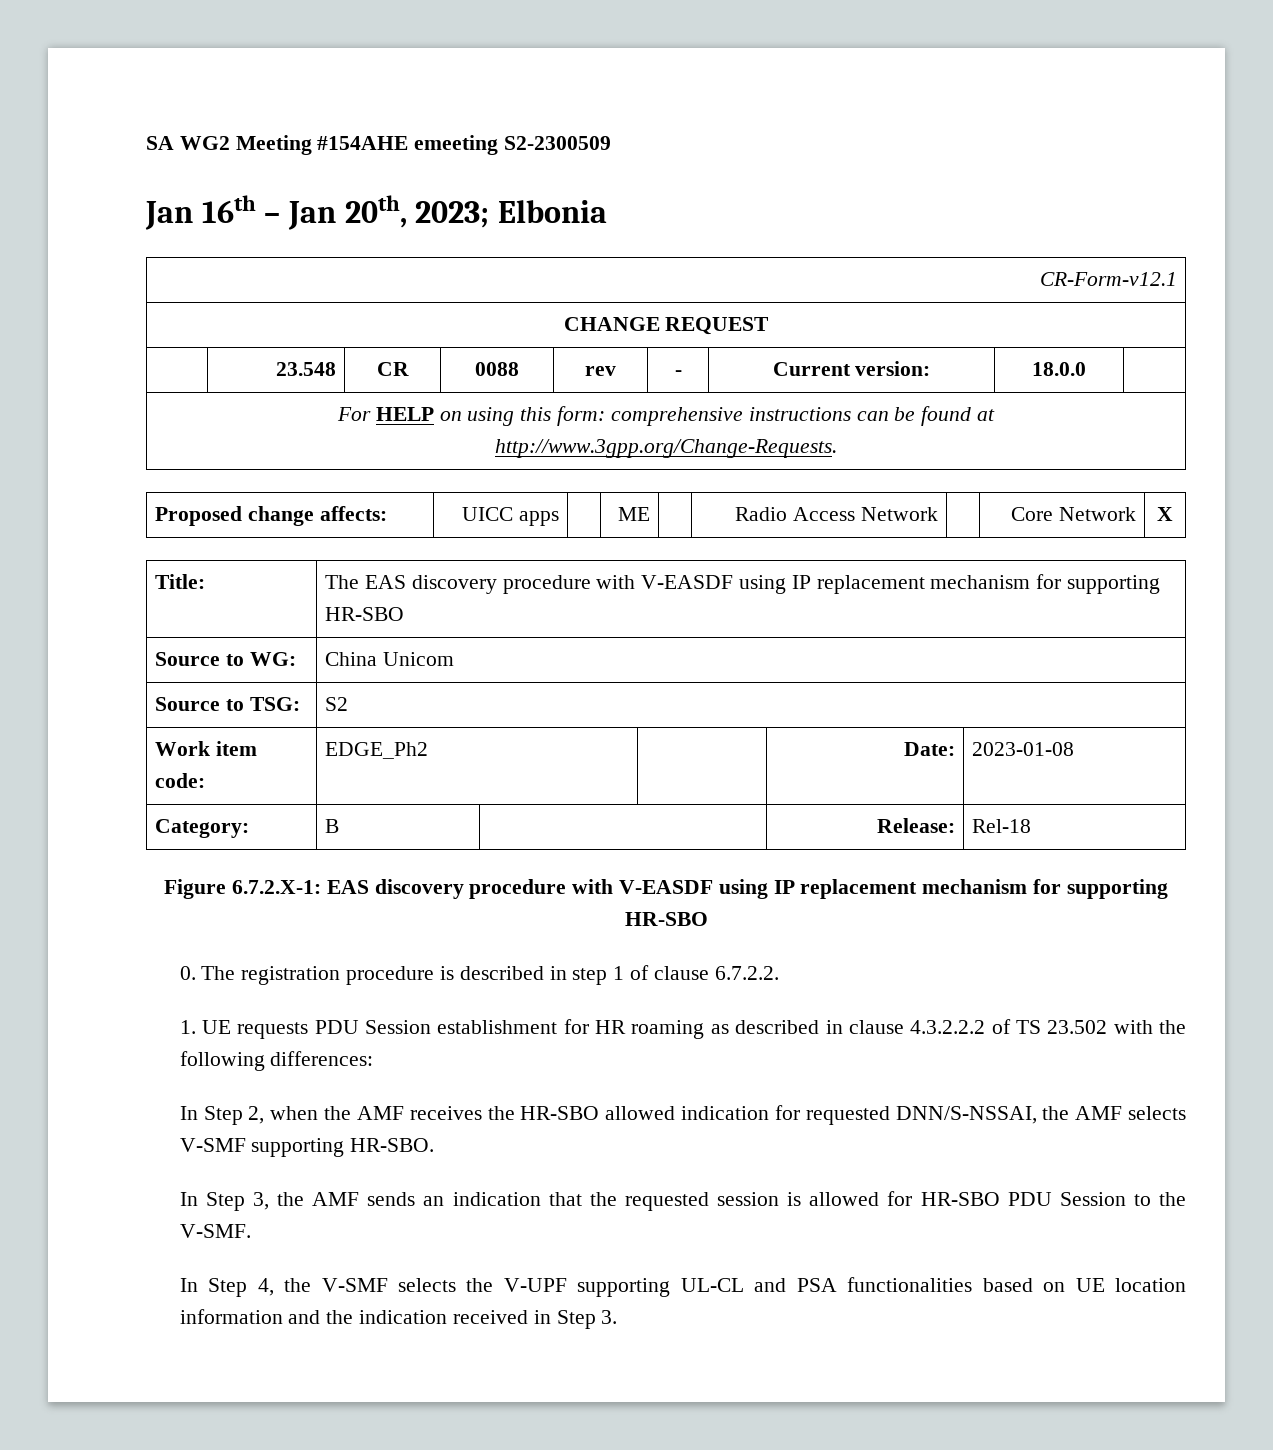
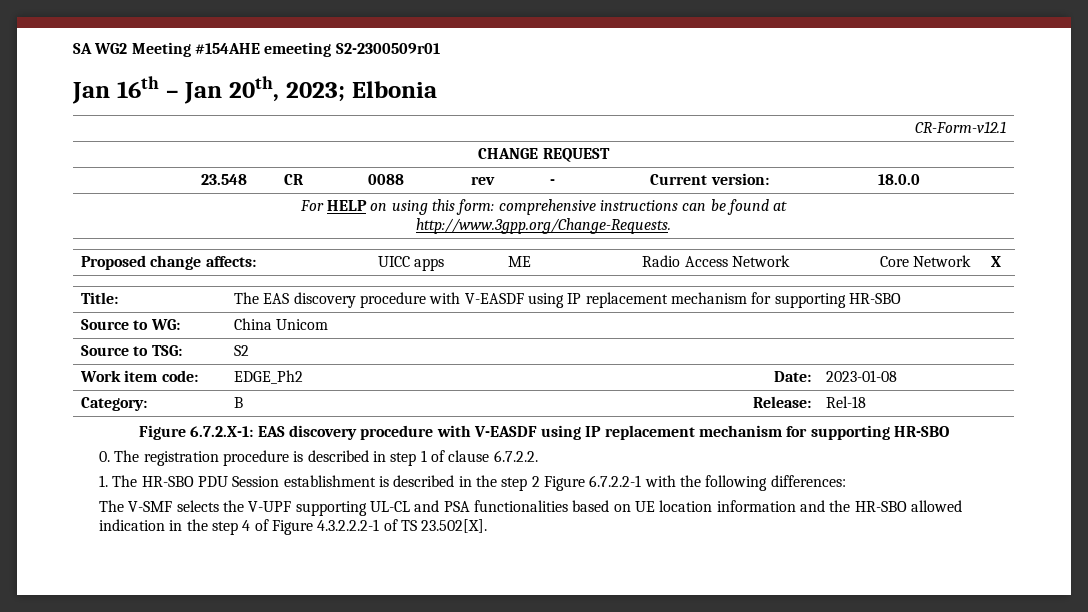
[504,136,612,150] S2-2300509 -> [335,43,440,54] S2-2300509r01
[202,1020,309,1039] UE requests -> [112,475,194,487] The HR-SBO
[563,1019,1187,1039] [179,1051,374,1071] [179,1105,1187,1125] [179,1138,435,1157] [179,1191,1186,1211] [179,1224,251,1238] [179,1278,312,1297] for HR roaming as described in clause 4.3.2.2.2 of TS 23.502 with the following differences: // In Step 2, when the AMF receives the HR-SBO allowed indication for requested DNN/S-NSSAI, the AMF selects V-SMF supporting HR-SBO. // In Step 3, the AMF sends an indication that the requested session is allowed for HR-SBO PDU Session to the V-SMF. // In Step 4, the -> [379,475,846,491] [99,500,125,512] is described in the step 2 Figure 6.7.2.2-1 with the following differences: // The
[359,1310,618,1329] indication received in Step 3. -> [854,500,962,512] [99,519,488,535] HR-SBO allowed indication in the step 4 of Figure 4.3.2.2.2-1 of TS 23.502[X].

